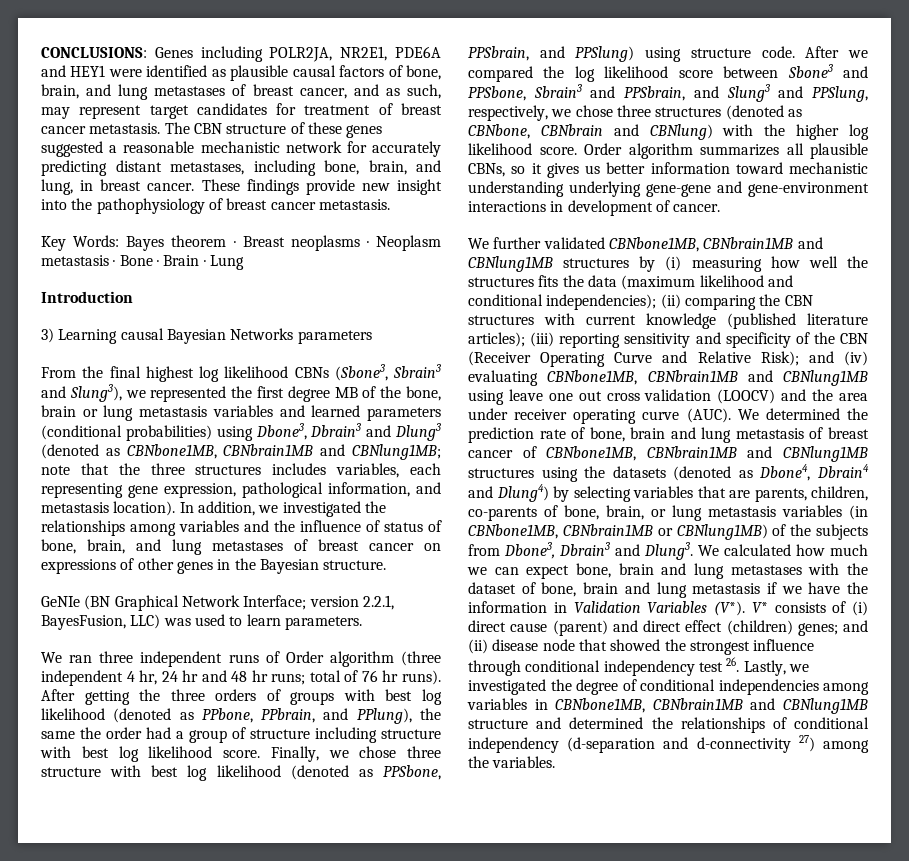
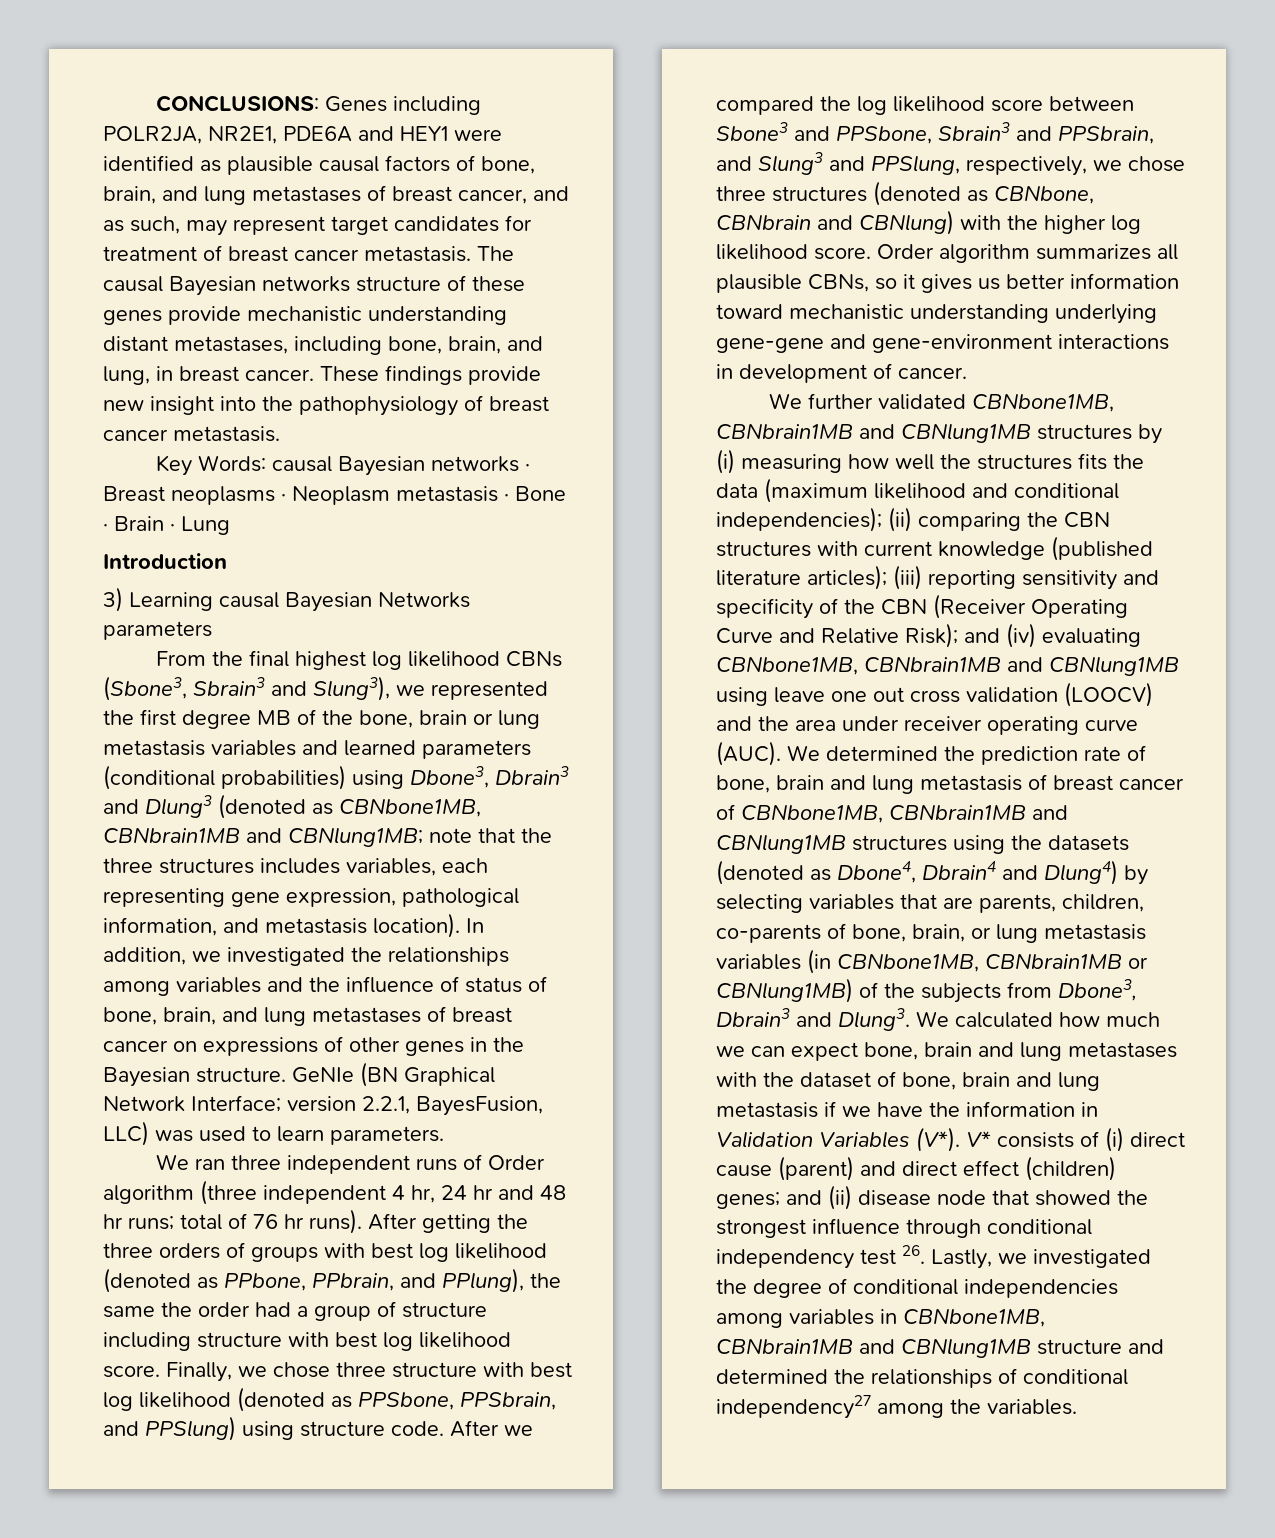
[193,123,222,134] CBN -> [103,276,350,296] causal Bayesian networks
[41,141,442,157] [41,160,107,176] suggested a reasonable mechanistic network for accurately predicting -> [168,306,507,325] provide mechanistic understanding
[126,235,227,251] Bayes theorem -> [271,456,519,476] causal Bayesian networks
(387, 565) // -> (286, 1075) none
[468,735,815,753] independency (d-separation and d-connectivity 27) -> [716,1395,871,1419] independency27

